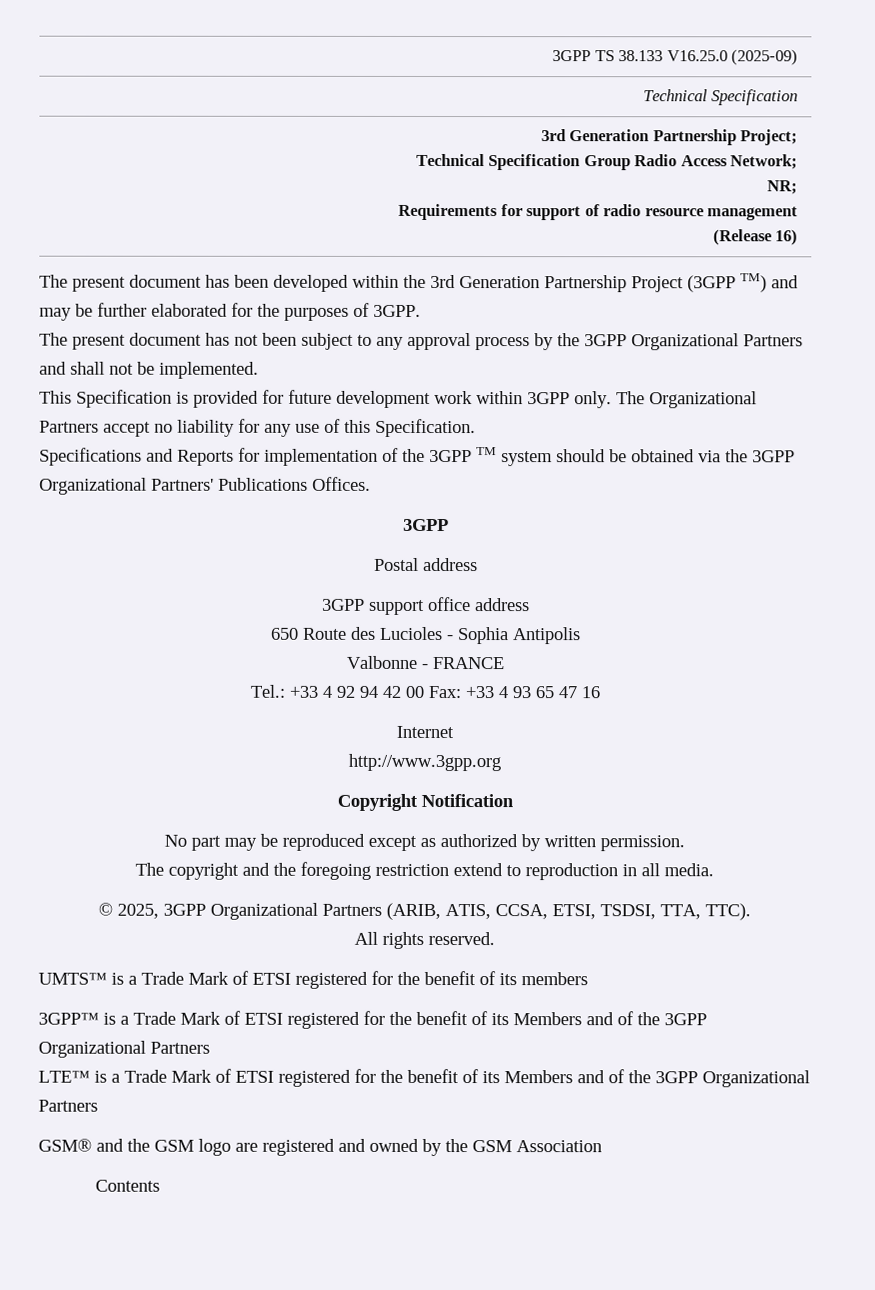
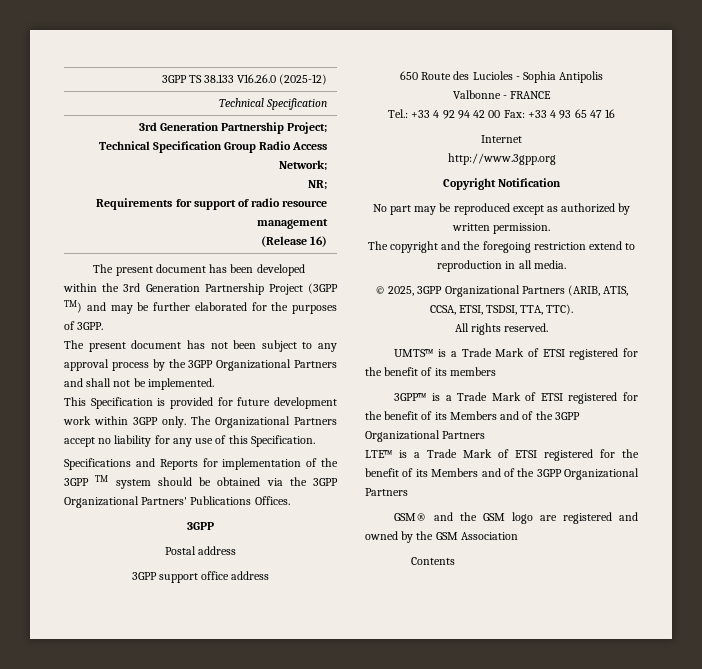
[666,49,799,66] V16.25.0 (2025-09) -> [237,74,328,85] V16.26.0 (2025-12)

